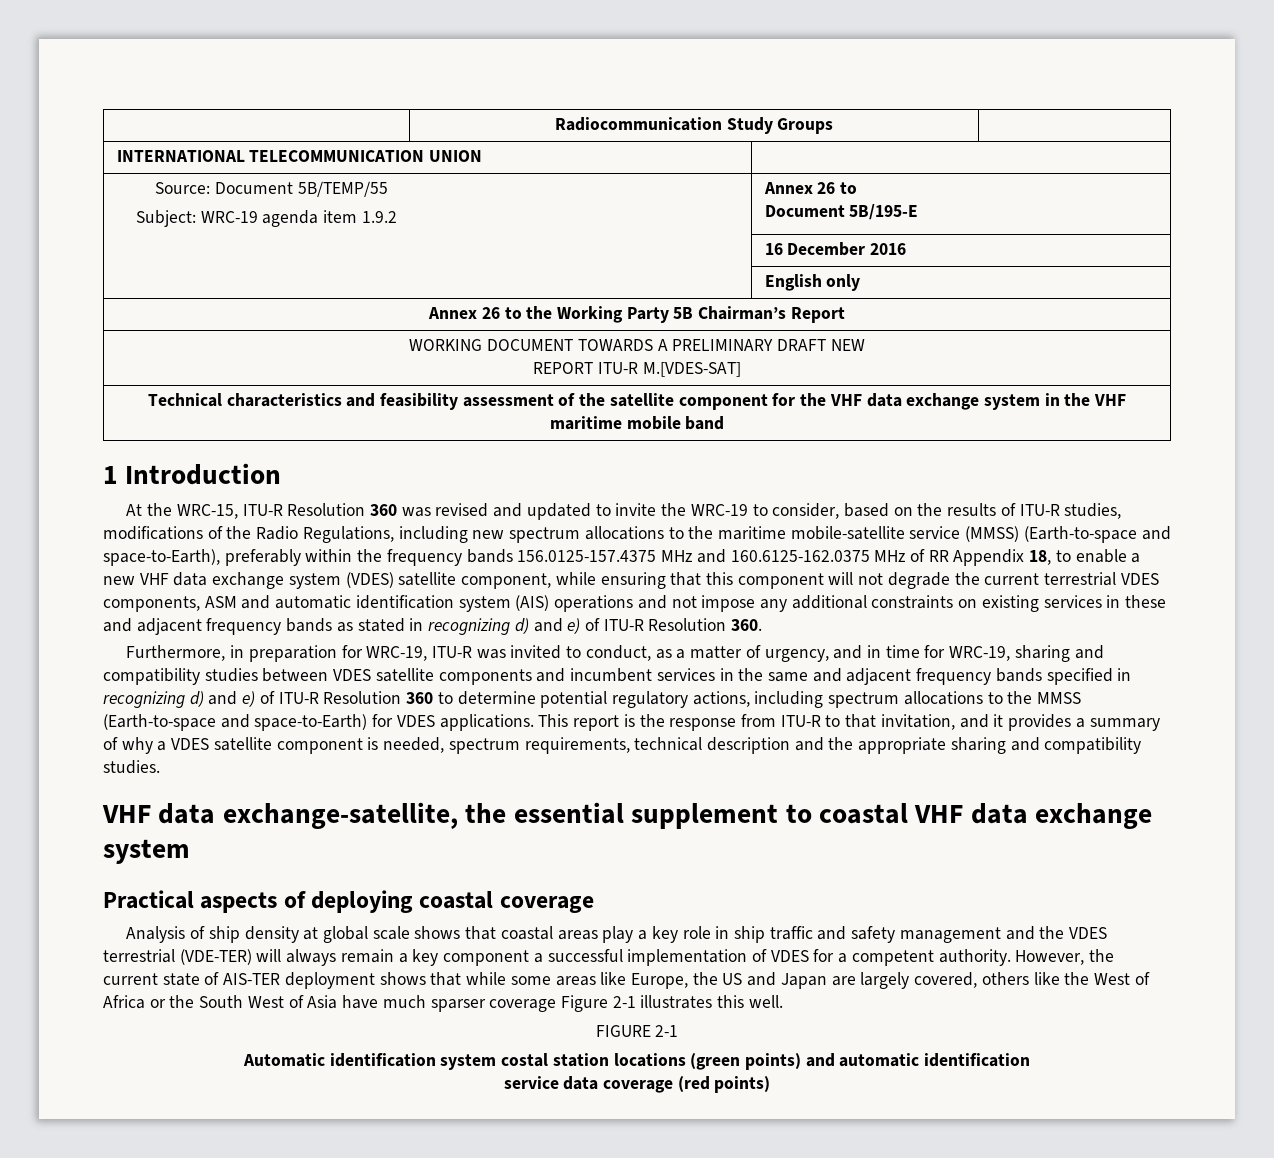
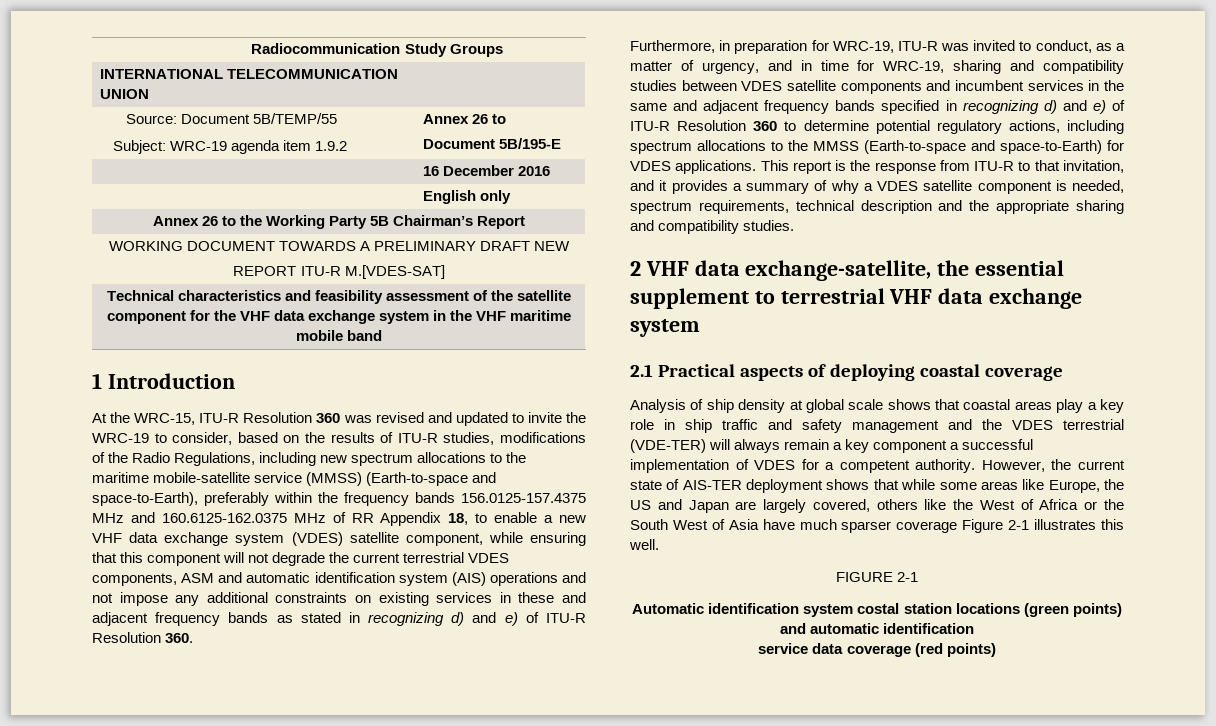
(160, 767) none -> [630,261,641,276] 2
[818,803,908,824] coastal -> [780,288,885,304] terrestrial
(190, 851) none -> [630,364,653,377] 2.1

